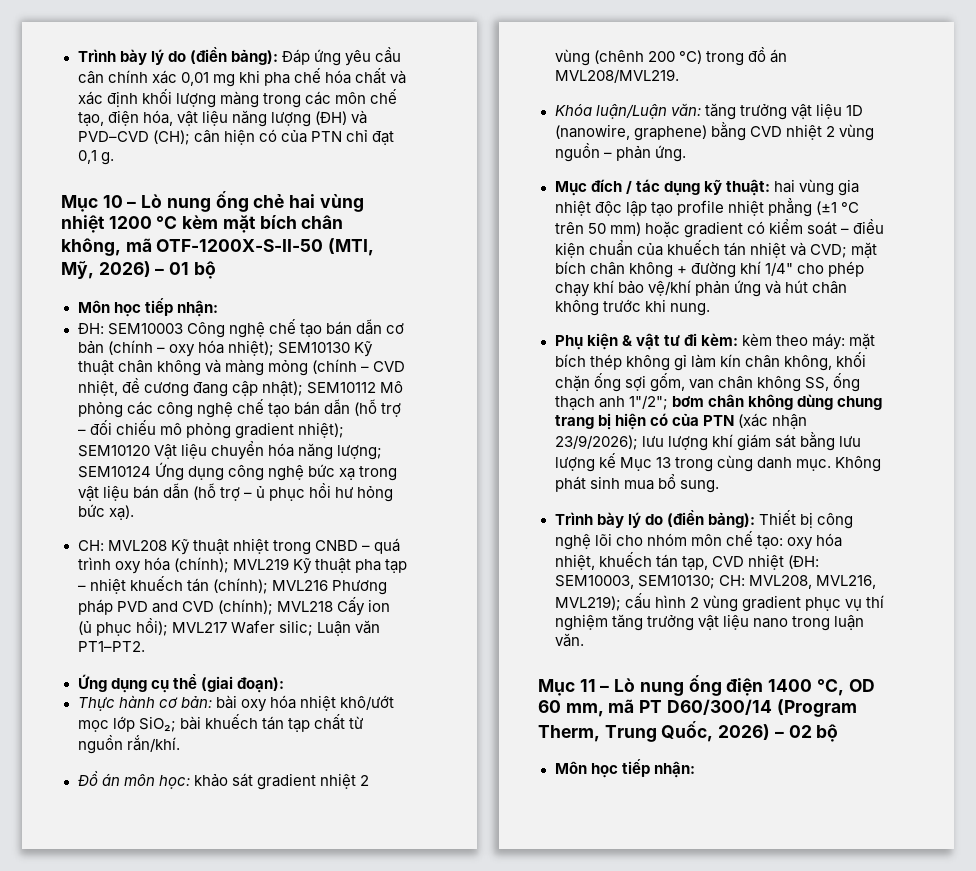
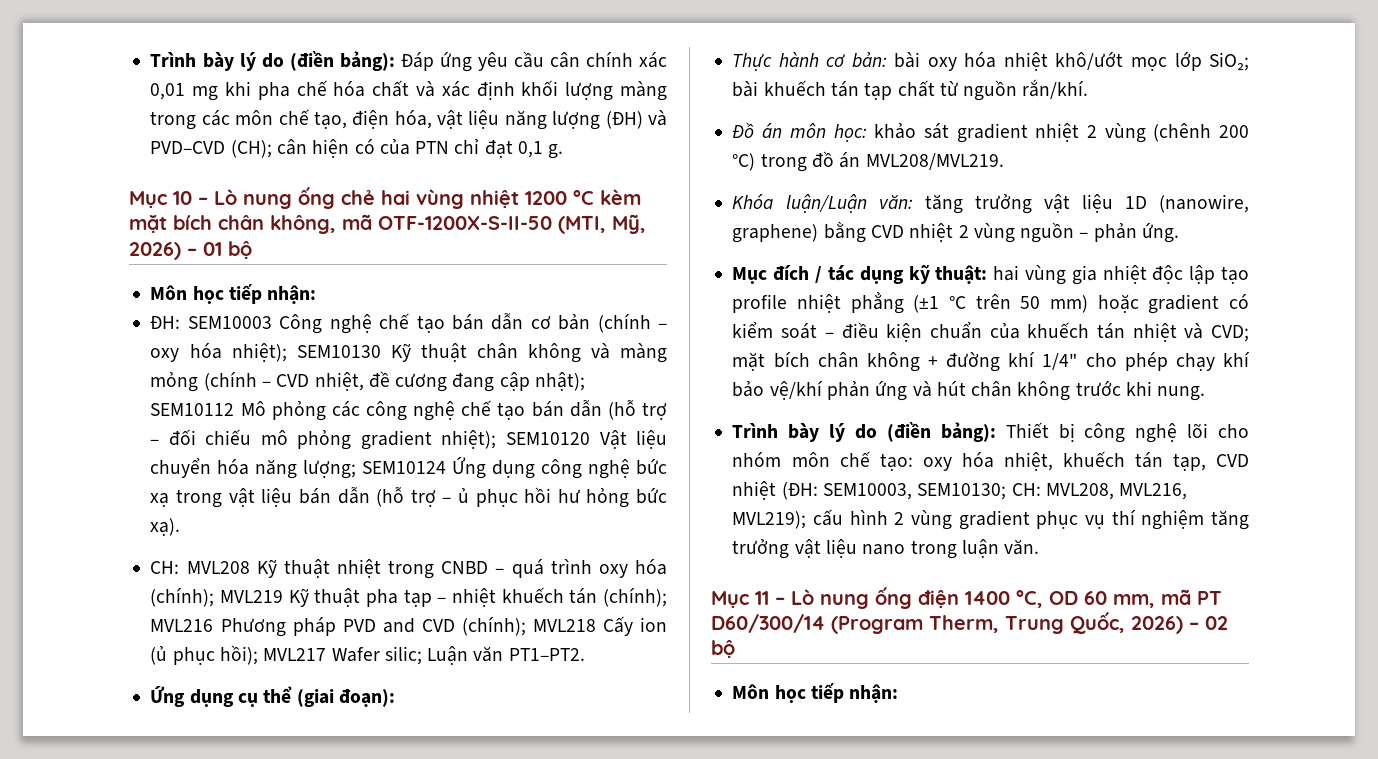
[554,333,875,350] [554,352,866,371] [554,373,860,392] [554,394,882,411] [554,413,807,430] [554,432,861,451] [554,453,881,472] [554,474,719,493] // Phụ kiện & vật tư đi kèm: kèm theo máy: mặt bích thép không gỉ làm kín chân không, khối chặn ống sợi gốm, van chân không SS, ống thạch anh 1"/2"; bơm chân không dùng chung trang bị hiện có của PTN (xác nhận 23/9/2026); lưu lượng khí giám sát bằng lưu lượng kế Mục 13 trong cùng danh mục. Không phát sinh mua bổ sung. -> (1206, 393) none

